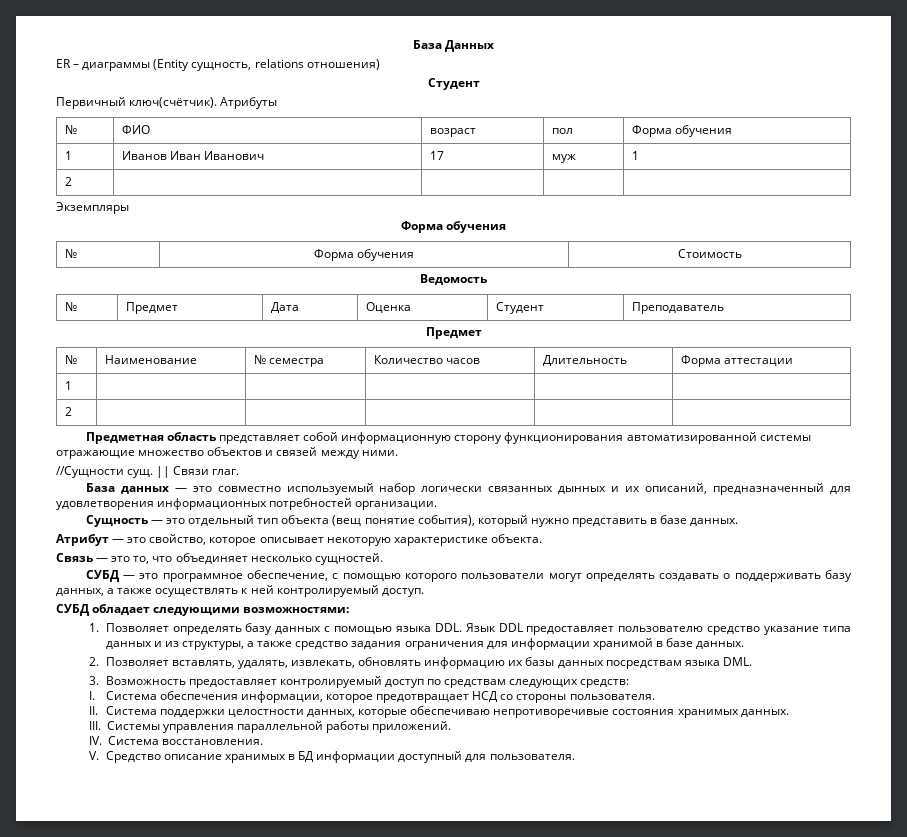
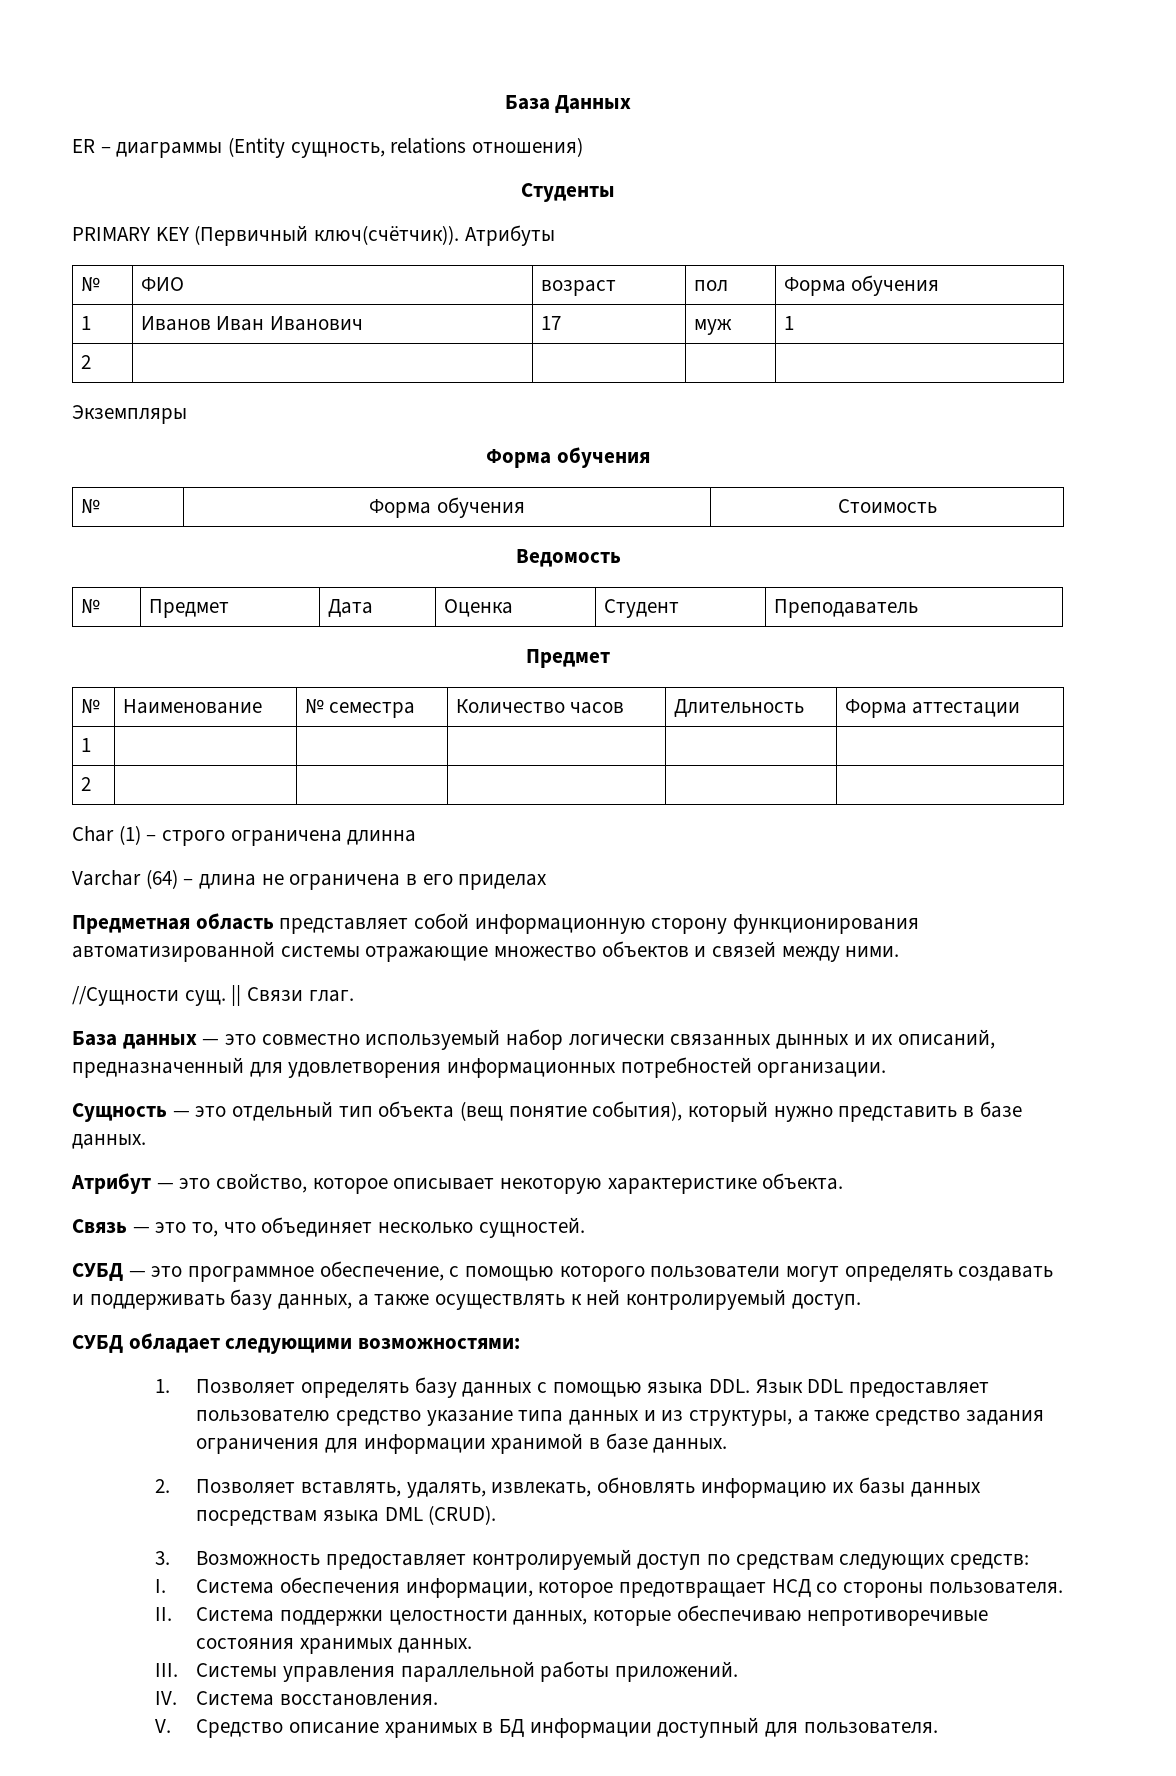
[427,78,480,90] [56,97,218,109] Студент // Первичный ключ(счётчик). -> [521,183,615,202] [72,225,460,246] Студенты // PRIMARY KEY (Первичный ключ(счётчик)).
(72, 411) none -> [72,825,417,846] [72,869,548,890] // Char (1) – строго ограничена длинна // Varchar (64) – длина не ограничена в его приделах
[723,573,731,579] о -> [72,1294,84,1305] и
[722,657,752,666] DML. -> [384,1505,497,1525] DML (CRUD).

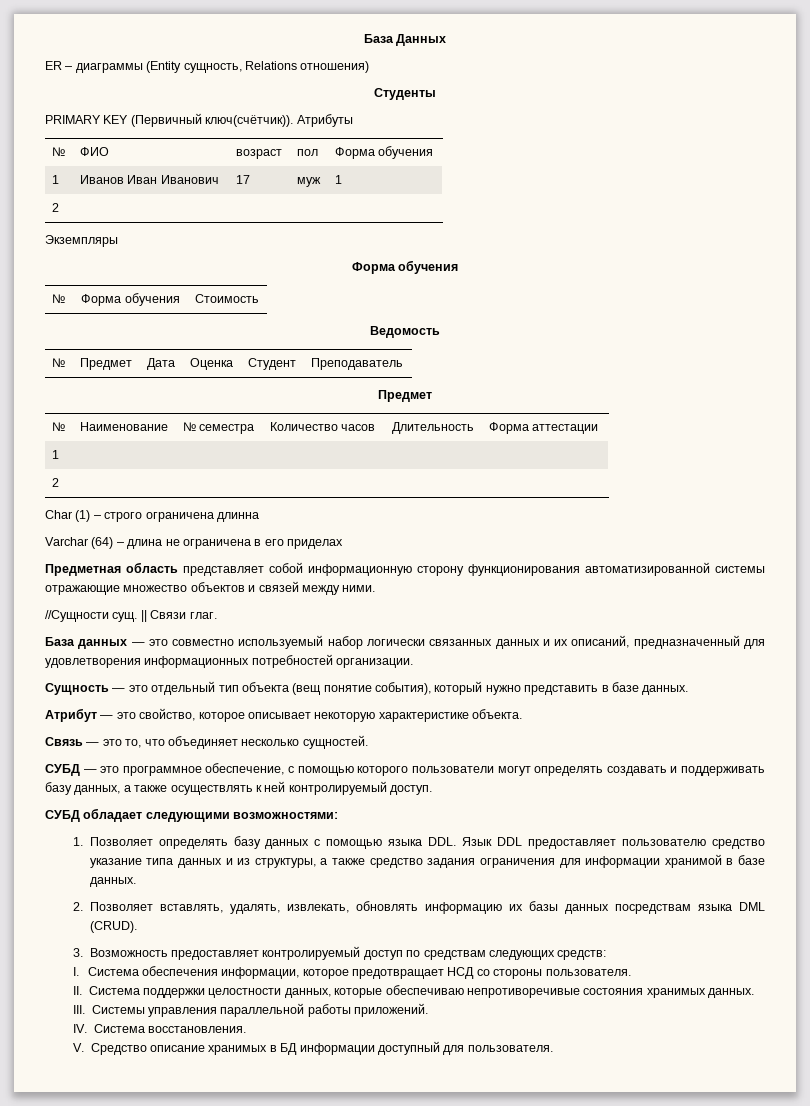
[390,137,467,154] relations -> [244,61,297,70] Relations
[776,1034,850,1049] дынных -> [495,639,540,649] данных

